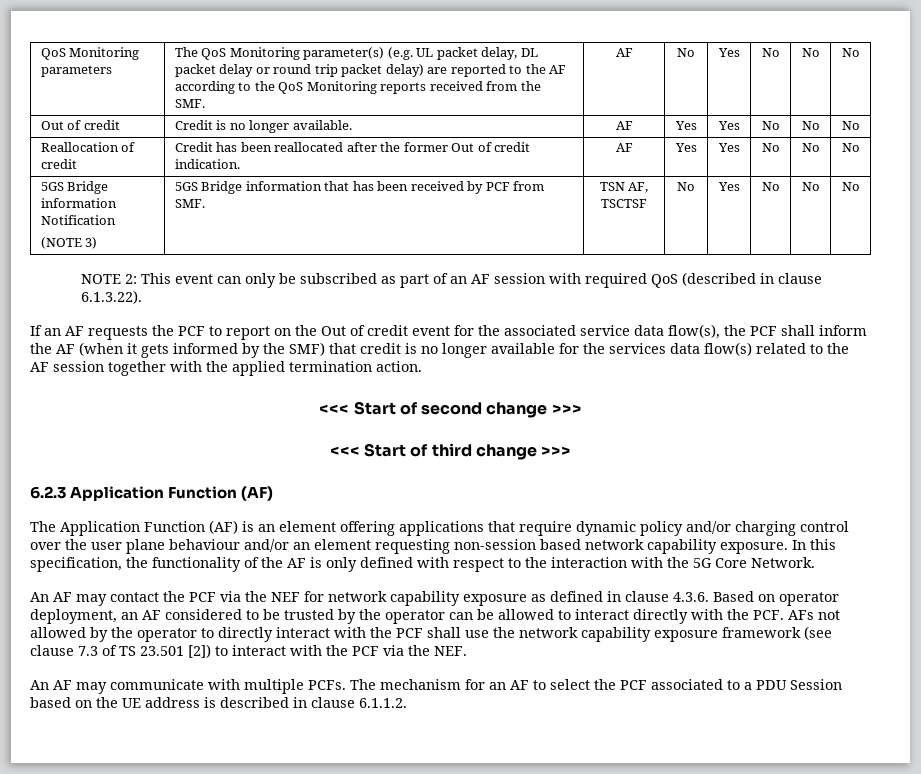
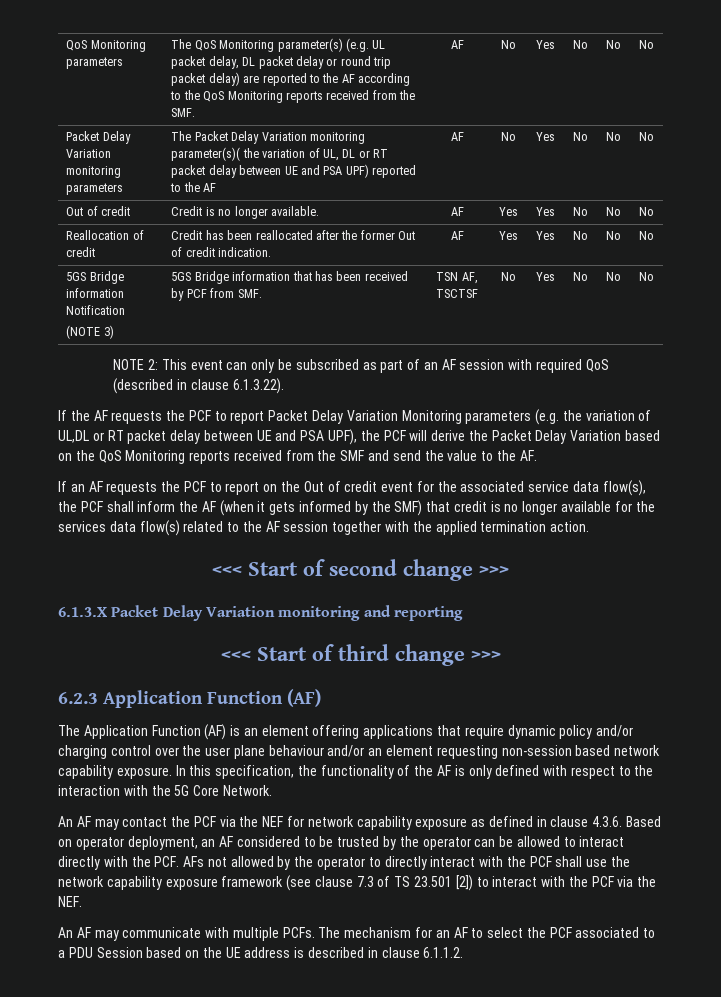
(860, 52) none -> [66,131,131,144] [66,149,112,158] [66,166,122,178] [66,183,124,195] [171,131,365,144] [171,147,389,161] [171,164,417,178] [170,182,217,192] [450,132,464,141] [500,132,516,141] [535,132,555,141] [572,132,588,141] [605,132,621,141] [638,132,654,141] // Packet Delay Variation monitoring parameters | The Packet Delay Variation monitoring parameter(s)( the variation of UL, DL or RT packet delay between UE and PSA UPF) reported to the AF | AF | No | Yes | No | No | No
(142, 297) none -> [58,409,652,425] [58,429,661,445] [58,450,537,464] // If the AF requests the PCF to report Packet Delay Variation Monitoring parameters (e.g. the variation of UL,DL or RT packet delay between UE and PSA UPF), the PCF will derive the Packet Delay Variation based on the QoS Monitoring reports received from the SMF and send the value to the AF.
(582, 409) none -> [58,605,463,621] // 6.1.3.X Packet Delay Variation monitoring and reporting

